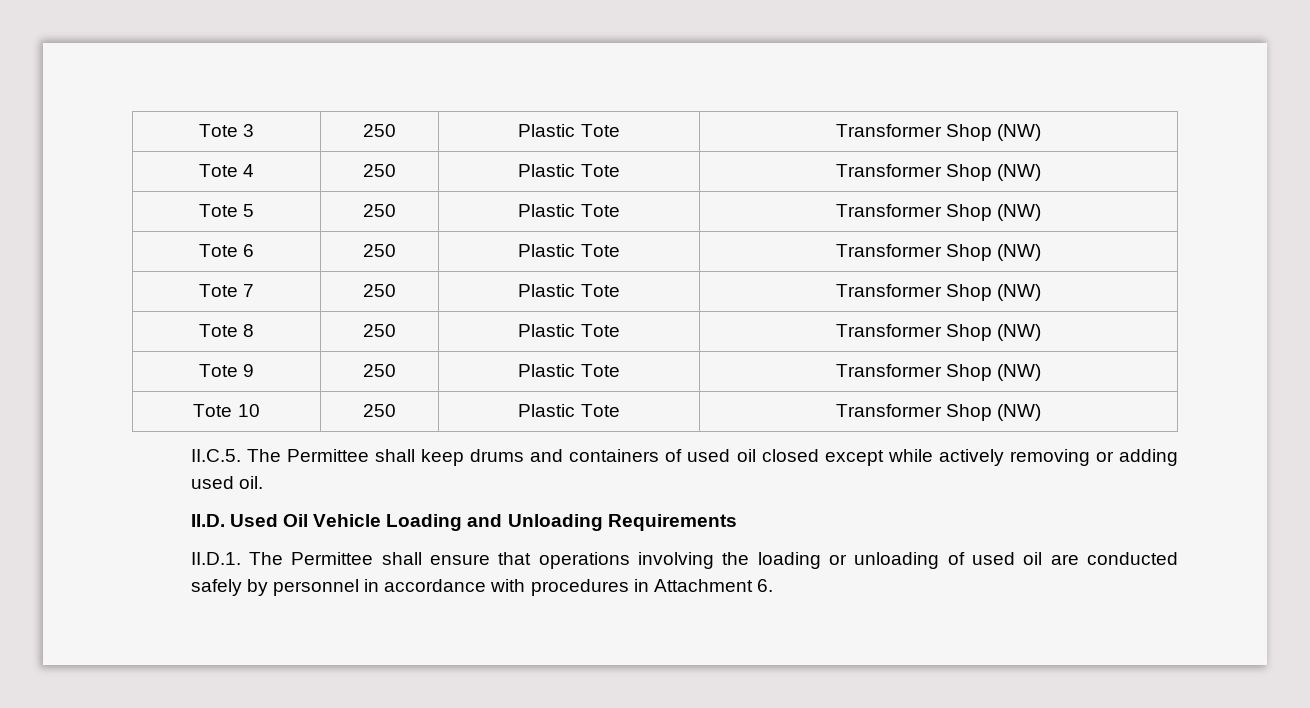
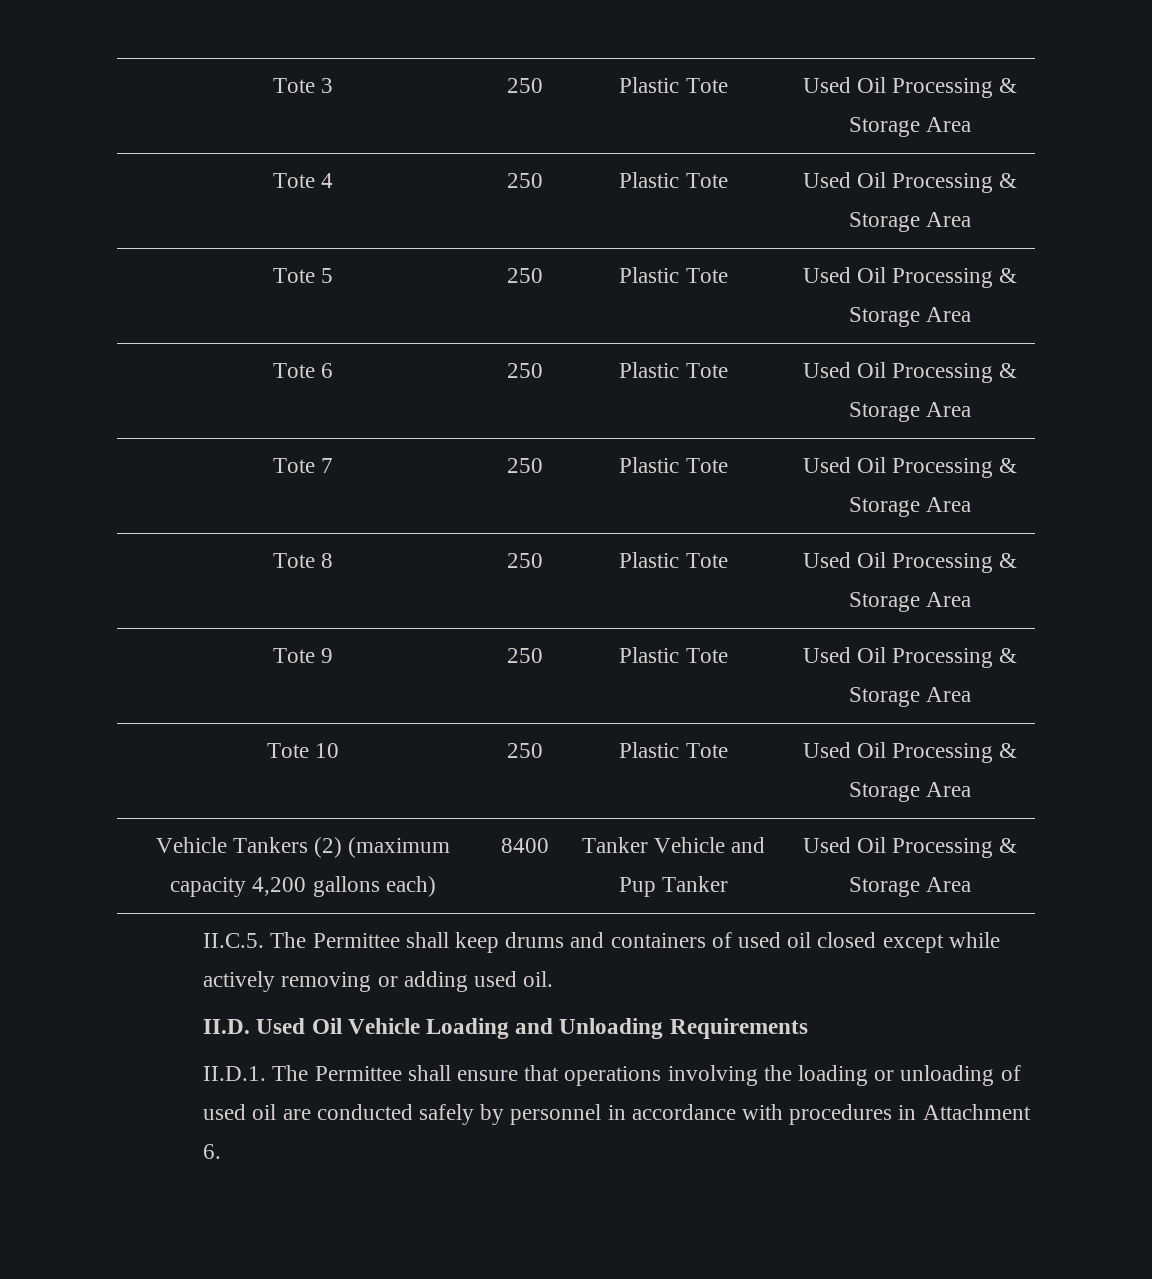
[835,124,1042,141] Transformer Shop (NW) -> [802,77,1018,98] [848,117,972,137] Used Oil Processing & Storage Area
[835,164,1042,181] Transformer Shop (NW) -> [802,172,1018,193] [848,212,972,232] Used Oil Processing & Storage Area
[835,204,1042,221] Transformer Shop (NW) -> [802,267,1018,288] [848,307,972,327] Used Oil Processing & Storage Area
[835,244,1042,261] Transformer Shop (NW) -> [802,362,1018,383] [848,402,972,422] Used Oil Processing & Storage Area
[835,284,1042,301] Transformer Shop (NW) -> [802,457,1018,478] [848,497,972,517] Used Oil Processing & Storage Area
[835,324,1042,341] Transformer Shop (NW) -> [802,552,1018,573] [848,592,972,612] Used Oil Processing & Storage Area
[835,364,1042,381] Transformer Shop (NW) -> [802,647,1018,668] [848,687,972,707] Used Oil Processing & Storage Area
[835,404,1042,421] Transformer Shop (NW) -> [802,742,1018,763] [848,782,972,802] [155,837,451,858] [170,876,436,897] [501,838,549,853] [581,837,766,853] [618,876,729,897] [802,837,1018,858] [848,877,972,897] Used Oil Processing & Storage Area // Vehicle Tankers (2) (maximum capacity 4,200 gallons each) | 8400 | Tanker Vehicle and Pup Tanker | Used Oil Processing & Storage Area

